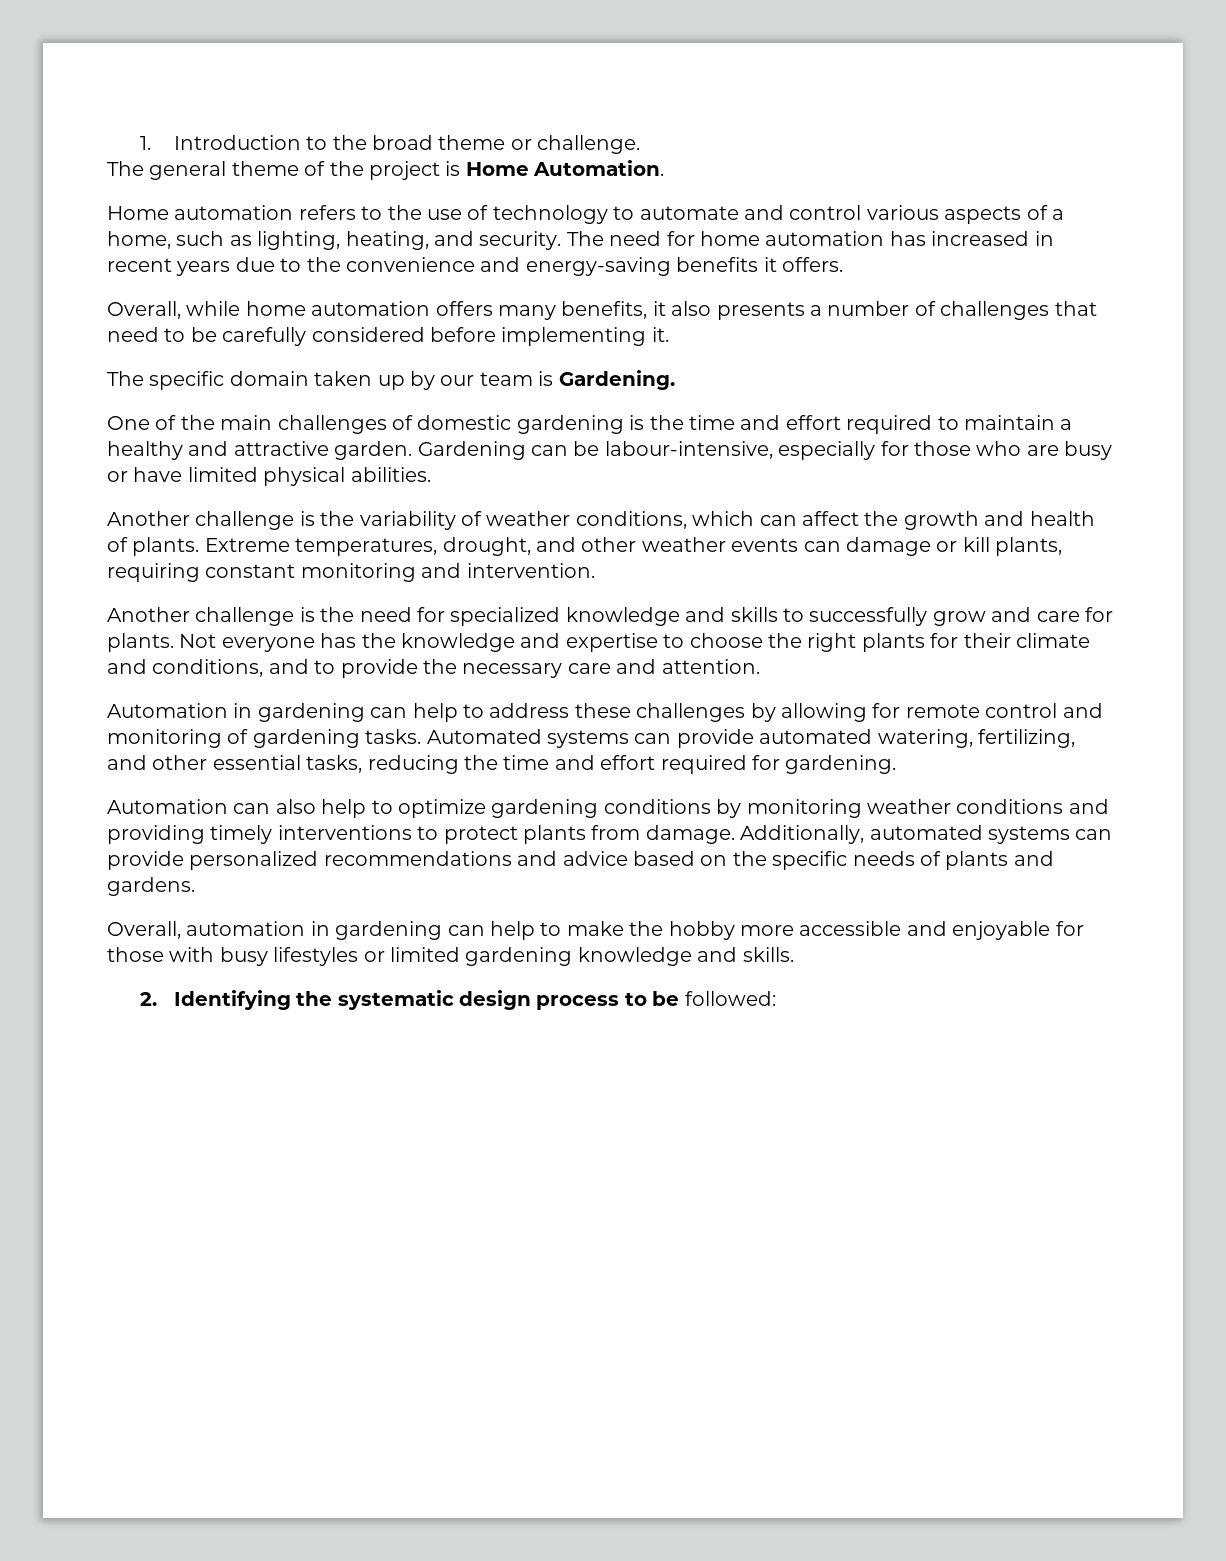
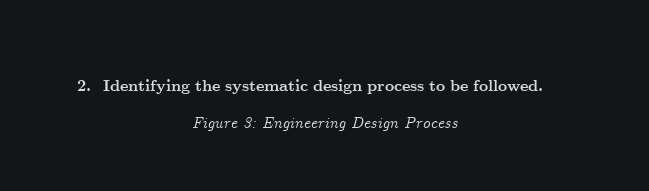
[140,135,641,154] [107,160,665,180] [107,205,1064,224] [107,231,1054,250] [107,257,843,276] [107,301,1097,320] [107,327,669,346] [107,370,675,390] [107,415,1073,434] [107,441,1113,460] [107,467,431,486] [107,511,1095,530] [107,537,1063,556] [107,563,595,582] [107,607,1113,626] [107,633,1090,652] [107,659,760,678] [107,703,1103,722] [107,729,1075,748] [107,755,897,774] [107,799,1109,818] [107,825,1113,844] [107,851,1054,870] [107,877,195,896] [107,921,1084,940] [107,947,794,966] 1. Introduction to the broad theme or challenge. // The general theme of the project is Home Automation. // Home automation refers to the use of technology to automate and control various aspects of a home, such as lighting, heating, and security. The need for home automation has increased in recent years due to the convenience and energy-saving benefits it offers. // Overall, while home automation offers many benefits, it also presents a number of challenges that need to be carefully considered before implementing it. // The specific domain taken up by our team is Gardening. // One of the main challenges of domestic gardening is the time and effort required to maintain a healthy and attractive garden. Gardening can be labour-intensive, especially for those who are busy or have limited physical abilities. // Another challenge is the variability of weather conditions, which can affect the growth and health of plants. Extreme temperatures, drought, and other weather events can damage or kill plants, requiring constant monitoring and intervention. // Another challenge is the need for specialized knowledge and skills to successfully grow and care for plants. Not everyone has the knowledge and expertise to choose the right plants for their climate and conditions, and to provide the necessary care and attention. // Automation in gardening can help to address these challenges by allowing for remote control and monitoring of gardening tasks. Automated systems can provide automated watering, fertilizing, and other essential tasks, reducing the time and effort required for gardening. // Automation can also help to optimize gardening conditions by monitoring weather conditions and providing timely interventions to protect plants from damage. Additionally, automated systems can provide personalized recommendations and advice based on the specific needs of plants and gardens. // Overall, automation in gardening can help to make the hobby more accessible and enjoyable for those with busy lifestyles or limited gardening knowledge and skills. // -> (76, 85) none
[684,991,776,1006] followed: -> [473,80,544,92] [191,116,458,131] followed. // Figure 3: Engineering Design Process

